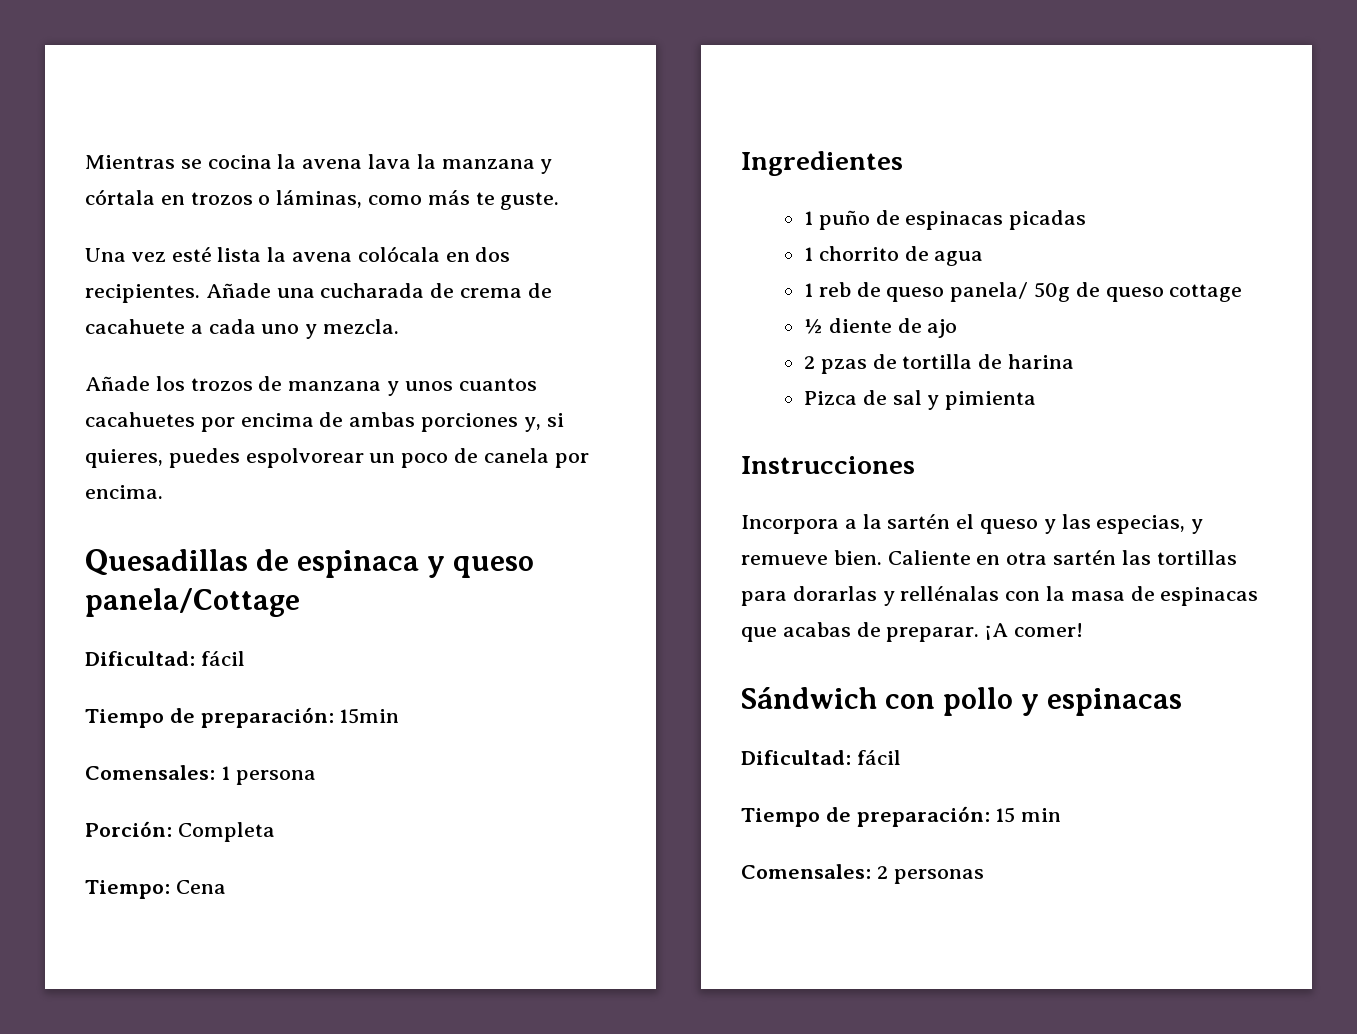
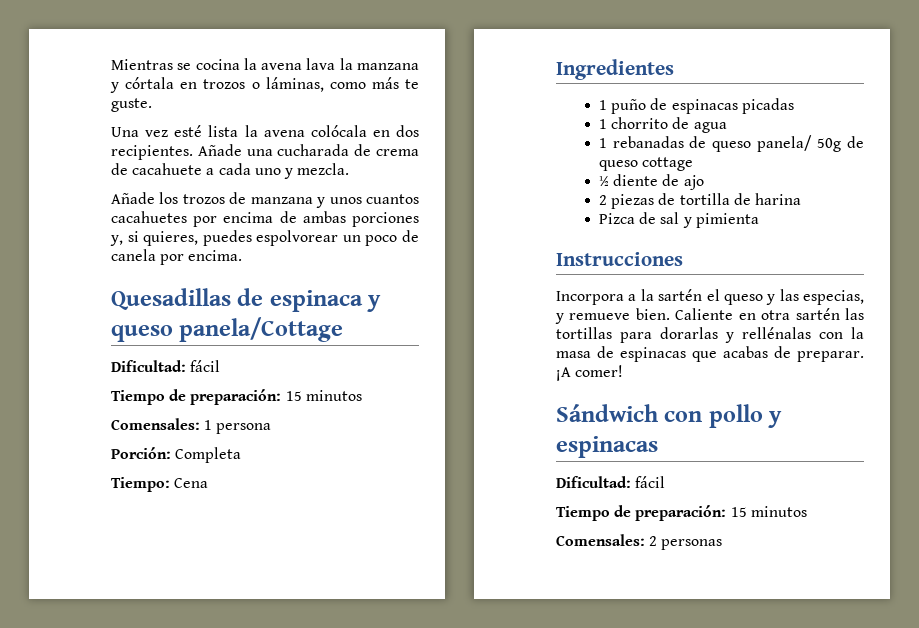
[339,708,400,724] 15min -> [285,390,362,401] 15 minutos
[818,282,851,297] reb -> [612,136,684,148] rebanadas
[820,359,867,374] pzas -> [611,194,655,209] piezas
[1021,808,1062,822] min -> [750,506,807,517] minutos

